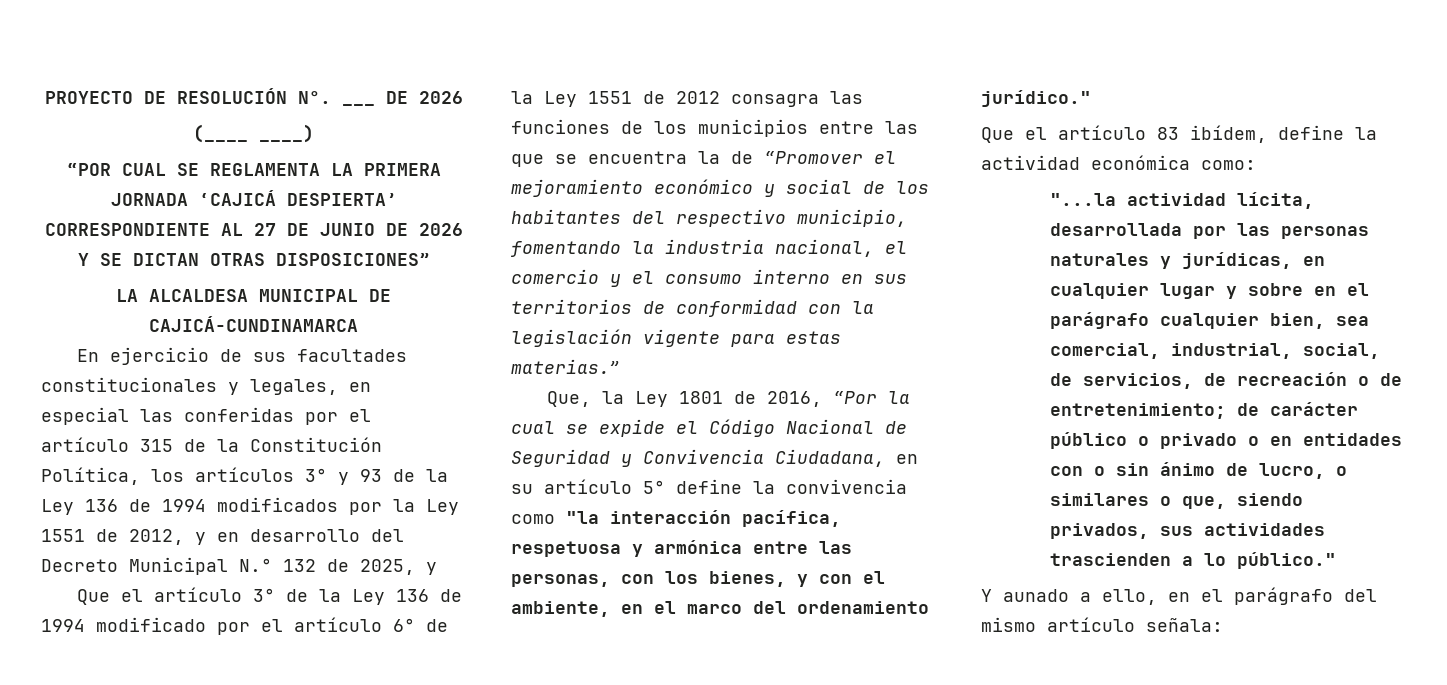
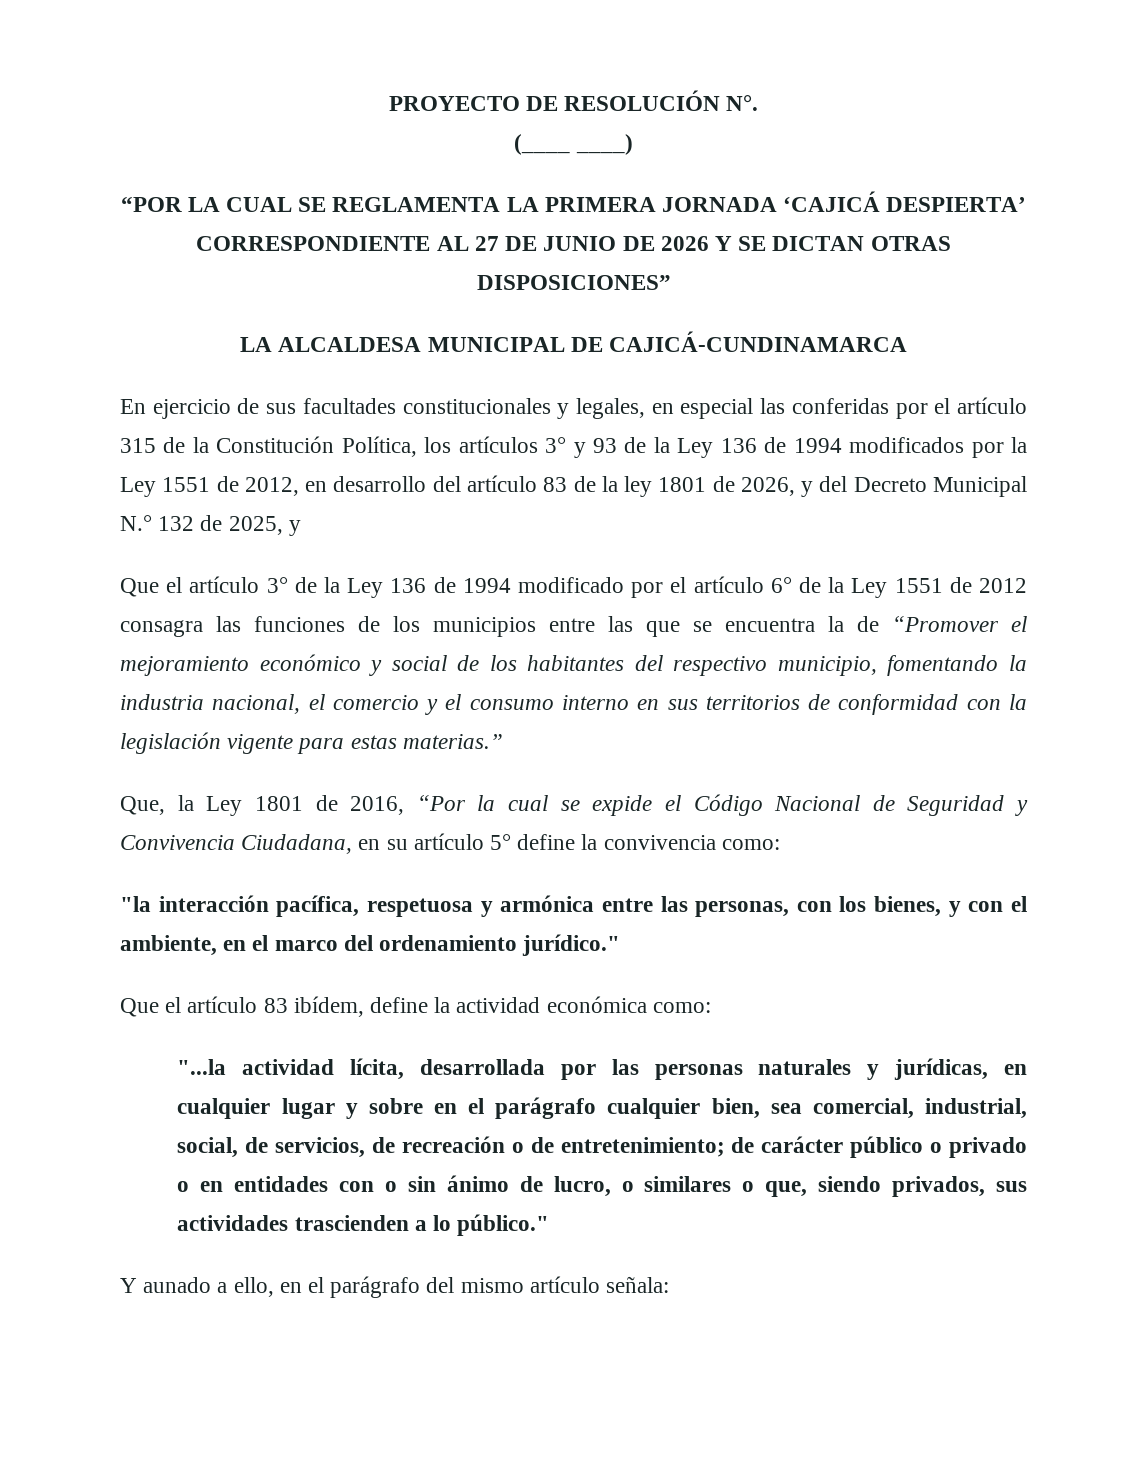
[341,104,375,106] [385,91,463,104] ___ DE 2026 -> (759, 103) none
(111, 169) none -> [187,197,220,212] LA
[195,532,206,545] y -> (299, 486) none
(404, 535) none -> [466,475,848,497] artículo 83 de la ley 1801 de 2026, y del
[511,514,555,524] como -> [721,839,780,850] como: //

